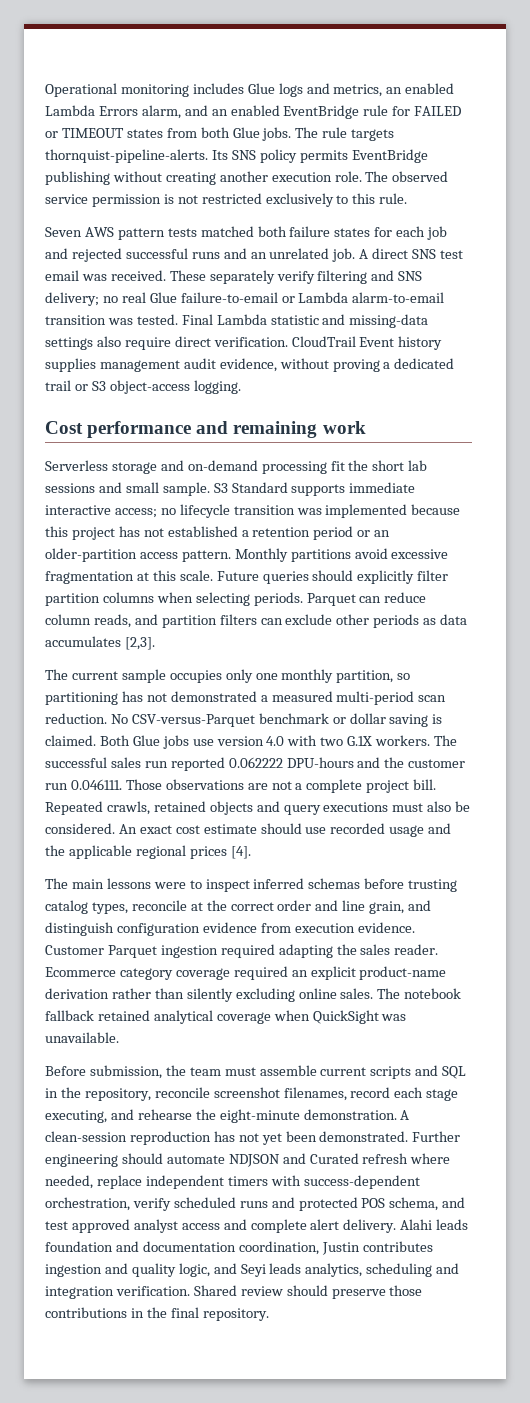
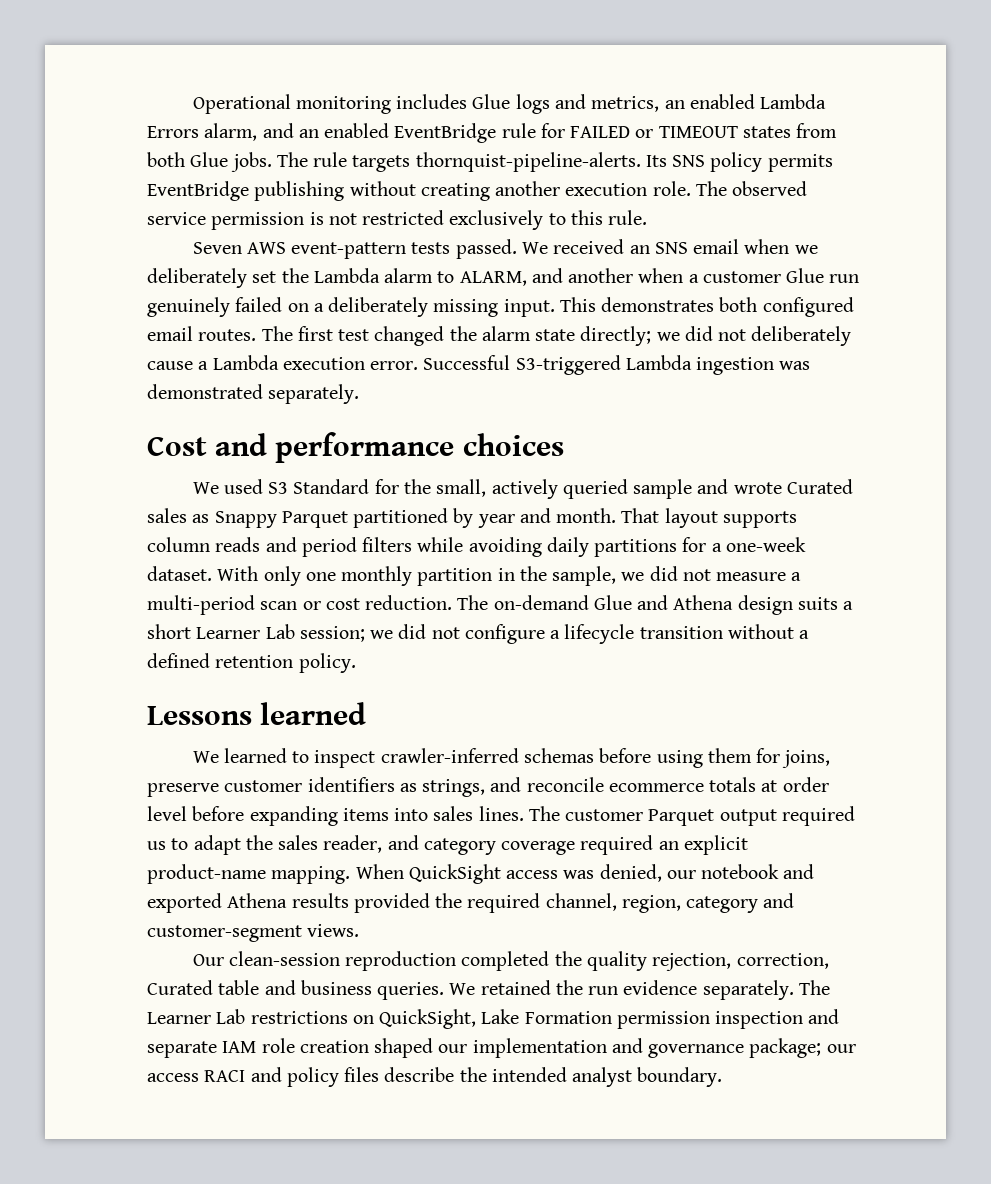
[117,226,448,240] [45,248,464,262] [45,270,423,284] [45,292,445,306] [45,314,429,328] [45,336,443,350] [45,358,455,372] [45,380,241,394] [45,421,366,438] [45,460,428,474] [45,482,416,496] [45,504,461,518] [45,526,391,540] [45,548,449,562] [45,570,449,584] [45,592,427,606] [45,614,468,628] [45,636,155,650] [45,669,411,683] [45,691,447,705] [45,713,443,727] [45,735,458,749] [45,757,466,771] [45,779,437,793] [45,801,471,815] [45,823,452,837] [45,845,251,859] [45,878,186,889] pattern tests matched both failure states for each job and rejected successful runs and an unrelated job. A direct SNS test email was received. These separately verify filtering and SNS delivery; no real Glue failure-to-email or Lambda alarm-to-email transition was tested. Final Lambda statistic and missing-data settings also require direct verification. CloudTrail Event history supplies management audit evidence, without proving a dedicated trail or S3 object-access logging. // Cost performance and remaining work // Serverless storage and on-demand processing fit the short lab sessions and small sample. S3 Standard supports immediate interactive access; no lifecycle transition was implemented because this project has not established a retention period or an older-partition access pattern. Monthly partitions avoid excessive fragmentation at this scale. Future queries should explicitly filter partition columns when selecting periods. Parquet can reduce column reads, and partition filters can exclude other periods as data accumulates [2,3]. // The current sample occupies only one monthly partition, so partitioning has not demonstrated a measured multi-period scan reduction. No CSV-versus-Parquet benchmark or dollar saving is claimed. Both Glue jobs use version 4.0 with two G.1X workers. The successful sales run reported 0.062222 DPU-hours and the customer run 0.046111. Those observations are not a complete project bill. Repeated crawls, retained objects and query executions must also be considered. An exact cost estimate should use recorded usage and the applicable regional prices [4]. // The main lessons were -> [291,239,818,259] [147,268,860,288] [147,297,854,317] [147,326,852,346] [147,355,811,375] [147,384,360,404] [147,432,564,463] [192,479,853,499] [147,508,797,528] [147,537,806,557] [147,566,802,586] [147,595,854,615] [147,624,810,644] [147,653,356,673] [147,702,367,725] [192,748,287,763] event-pattern tests passed. We received an SNS email when we deliberately set the Lambda alarm to ALARM, and another when a customer Glue run genuinely failed on a deliberately missing input. This demonstrates both configured email routes. The first test changed the alarm state directly; we did not deliberately cause a Lambda execution error. Successful S3-triggered Lambda ingestion was demonstrated separately. // Cost and performance choices // We used S3 Standard for the small, actively queried sample and wrote Curated sales as Snappy Parquet partitioned by year and month. That layout supports column reads and period filters while avoiding daily partitions for a one-week dataset. With only one monthly partition in the sample, we did not measure a multi-period scan or cost reduction. The on-demand Glue and Athena design suits a short Learner Lab session; we did not configure a lifecycle transition without a defined retention policy. // Lessons learned // We learned
[253,878,305,889] inferred -> [380,748,519,763] crawler-inferred
[408,879,458,892] [45,900,432,914] [45,922,415,936] [45,944,439,958] [45,967,116,977] trusting catalog types, reconcile at the correct order and line grain, and distinguish configuration evidence from execution evidence. Customer Parquet ingestion required adapting the sales reader. Ecommerce -> [656,748,831,768] [147,777,829,797] [147,806,855,826] [147,835,419,855] using them for joins, preserve customer identifiers as strings, and reconcile ecommerce totals at order level before expanding items into sales lines. The customer Parquet output required us to adapt the sales reader, and
[45,988,462,1002] [45,1010,407,1024] [45,1032,119,1043] [45,1065,467,1079] [45,1087,459,1101] [45,1109,410,1123] [45,1131,461,1145] [45,1153,451,1167] [45,1175,420,1189] [45,1197,466,1211] [45,1219,469,1233] [45,1241,433,1255] [45,1263,460,1277] [45,1285,423,1299] [45,1307,269,1321] derivation rather than silently excluding online sales. The notebook fallback retained analytical coverage when QuickSight was unavailable. // Before submission, the team must assemble current scripts and SQL in the repository, reconcile screenshot filenames, record each stage executing, and rehearse the eight-minute demonstration. A clean-session reproduction has not yet been demonstrated. Further engineering should automate NDJSON and Curated refresh where needed, replace independent timers with success-dependent orchestration, verify scheduled runs and protected POS schema, and test approved analyst access and complete alert delivery. Alahi leads foundation and documentation coordination, Justin contributes ingestion and quality logic, and Seyi leads analytics, scheduling and integration verification. Shared review should preserve those contributions in the final repository. -> [271,864,815,884] [147,893,795,913] [147,924,360,942] [192,951,829,971] [147,980,830,1000] [147,1009,840,1029] [147,1038,856,1058] [147,1067,723,1087] mapping. When QuickSight access was denied, our notebook and exported Athena results provided the required channel, region, category and customer-segment views. // Our clean-session reproduction completed the quality rejection, correction, Curated table and business queries. We retained the run evidence separately. The Learner Lab restrictions on QuickSight, Lake Formation permission inspection and separate IAM role creation shaped our implementation and governance package; our access RACI and policy files describe the intended analyst boundary.

